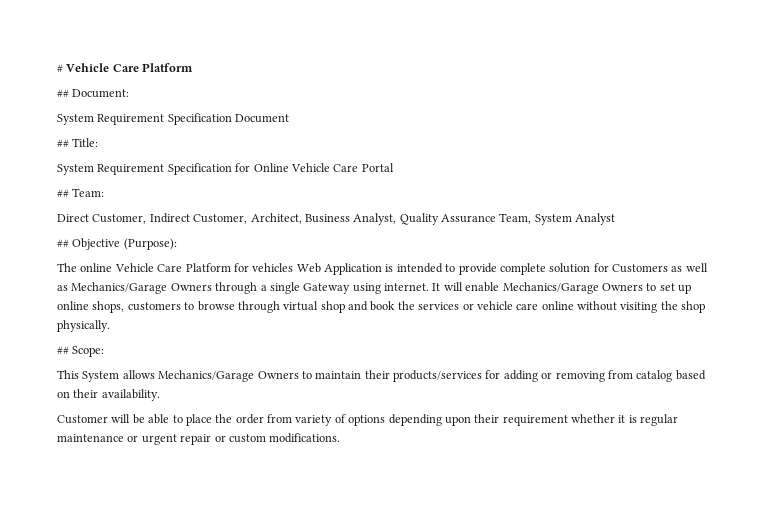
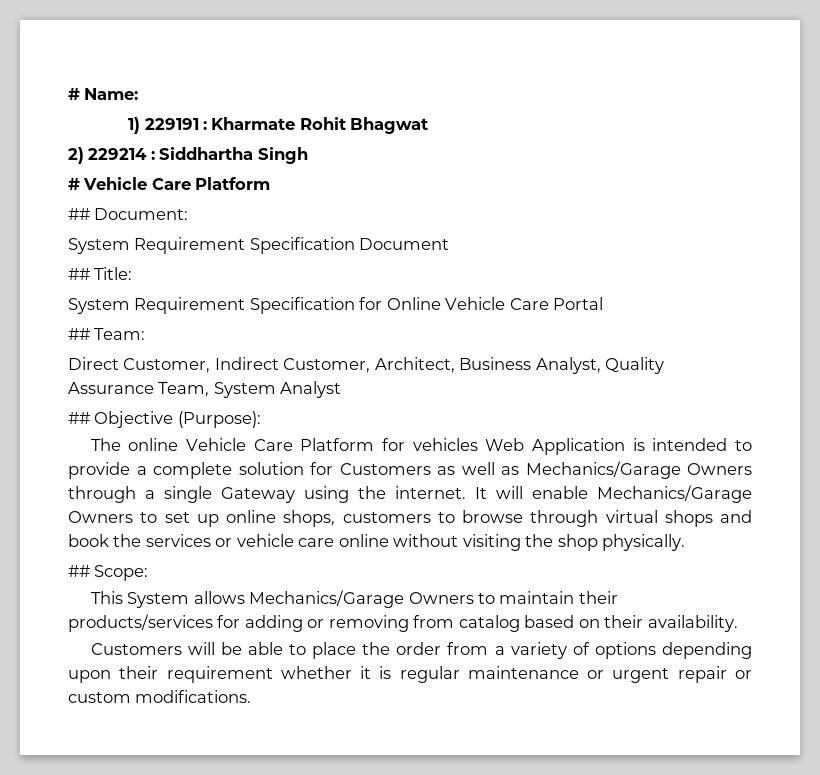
[57,64,63,72] # -> [68,88,139,100] [128,117,429,134] [68,147,308,164] [68,178,80,190] # Name: // 1) 229191 : Kharmate Rohit Bhagwat // 2) 229214 : Siddhartha Singh // #
(497, 269) none -> [136,466,147,475] a
(381, 288) none -> [358,486,386,499] the
[320,301,345,313] shop -> [664,510,713,527] shops
[57,415,108,424] Customer -> [90,643,182,655] Customers
(292, 418) none -> [494,646,505,655] a

